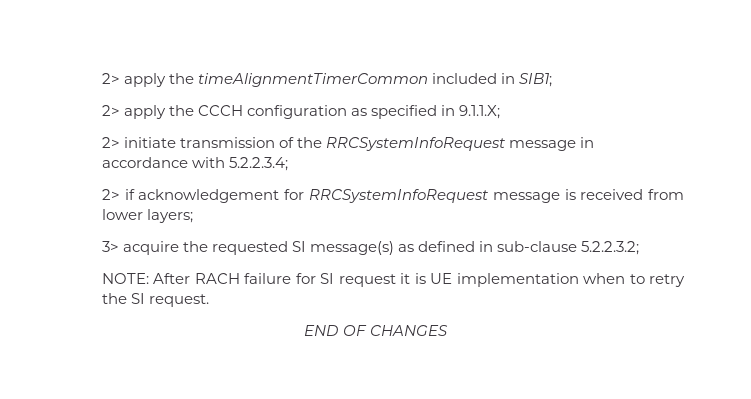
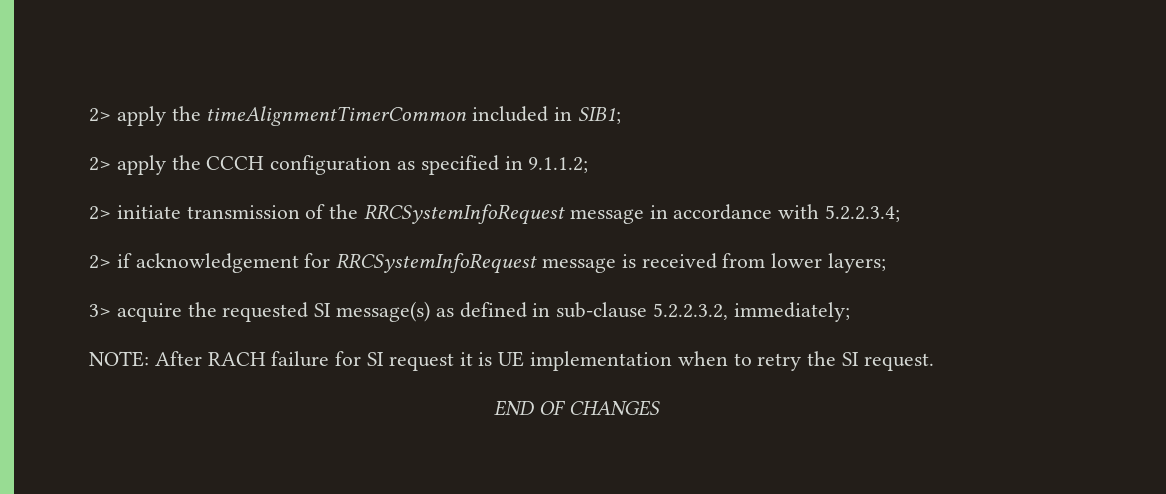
[459,105,501,119] 9.1.1.X; -> [528,157,589,173] 9.1.1.2;
[581,241,640,255] 5.2.2.3.2; -> [652,302,850,322] 5.2.2.3.2, immediately;

